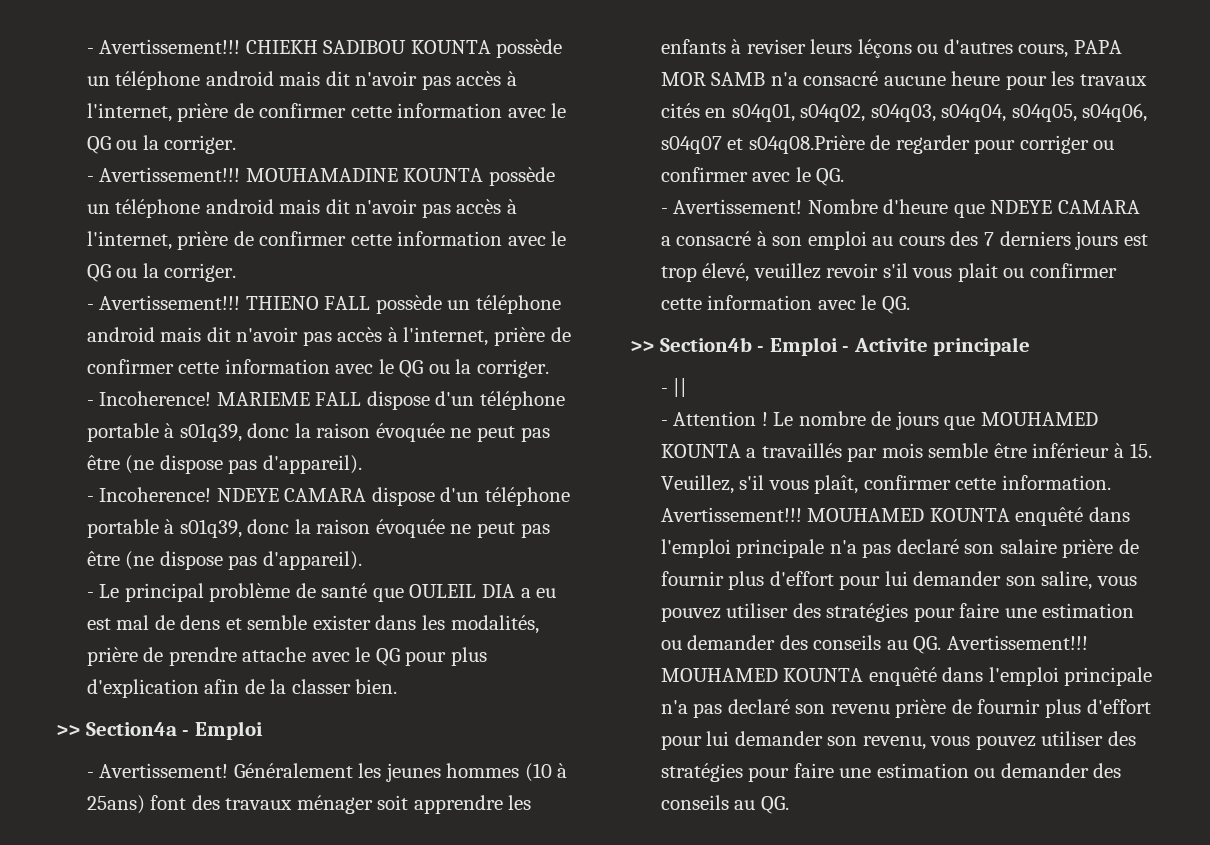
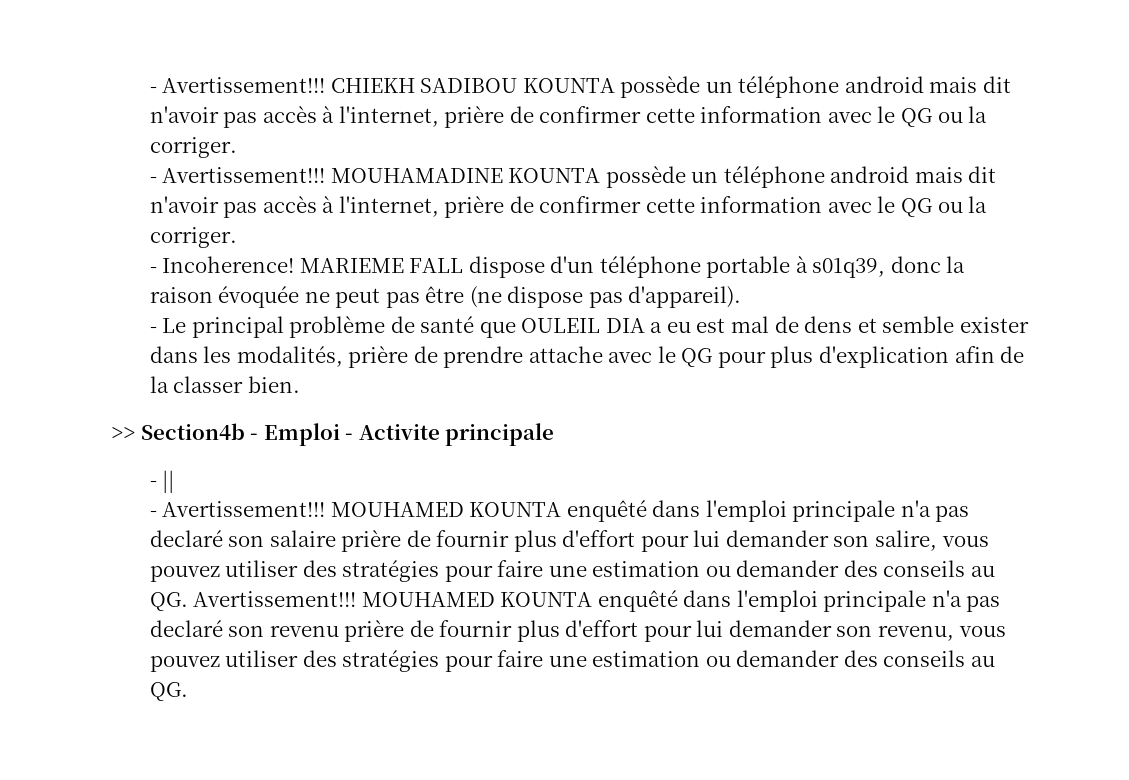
[86,295,561,314] [86,327,571,346] [86,359,550,378] // - Avertissement!!! THIENO FALL possède un téléphone android mais dit n'avoir pas accès à l'internet, prière de confirmer cette information avec le QG ou la corriger. -> (237, 237) none
[86,487,570,506] [86,519,550,538] [86,551,362,570] // - Incoherence! NDEYE CAMARA dispose d'un téléphone portable à s01q39, donc la raison évoquée ne peut pas être (ne dispose pas d'appareil). -> (742, 297) none
[56,721,263,740] [86,763,568,782] [86,795,532,814] [660,39,1123,58] [660,71,1148,90] [660,103,1148,122] [660,135,1115,154] [660,167,845,186] [660,199,1140,218] [660,231,1148,250] [660,263,1118,282] [660,295,910,314] // >> Section4a - Emploi // - Avertissement! Généralement les jeunes hommes (10 à 25ans) font des travaux ménager soit apprendre les enfants à reviser leurs léçons ou d'autres cours, PAPA MOR SAMB n'a consacré aucune heure pour les travaux cités en s04q01, s04q02, s04q03, s04q04, s04q05, s04q06, s04q07 et s04q08.Prière de regarder pour corriger ou confirmer avec le QG. // - Avertissement! Nombre d'heure que NDEYE CAMARA a consacré à son emploi au cours des 7 derniers jours est trop élevé, veuillez revoir s'il vous plait ou confirmer cette information avec le QG. -> (300, 384) none
[673,411,1099,430] [660,443,1152,462] [660,475,1111,494] Attention ! Le nombre de jours que MOUHAMED KOUNTA a travaillés par mois semble être inférieur à 15. Veuillez, s'il vous plaît, confirmer cette information. -> (157, 514) none

